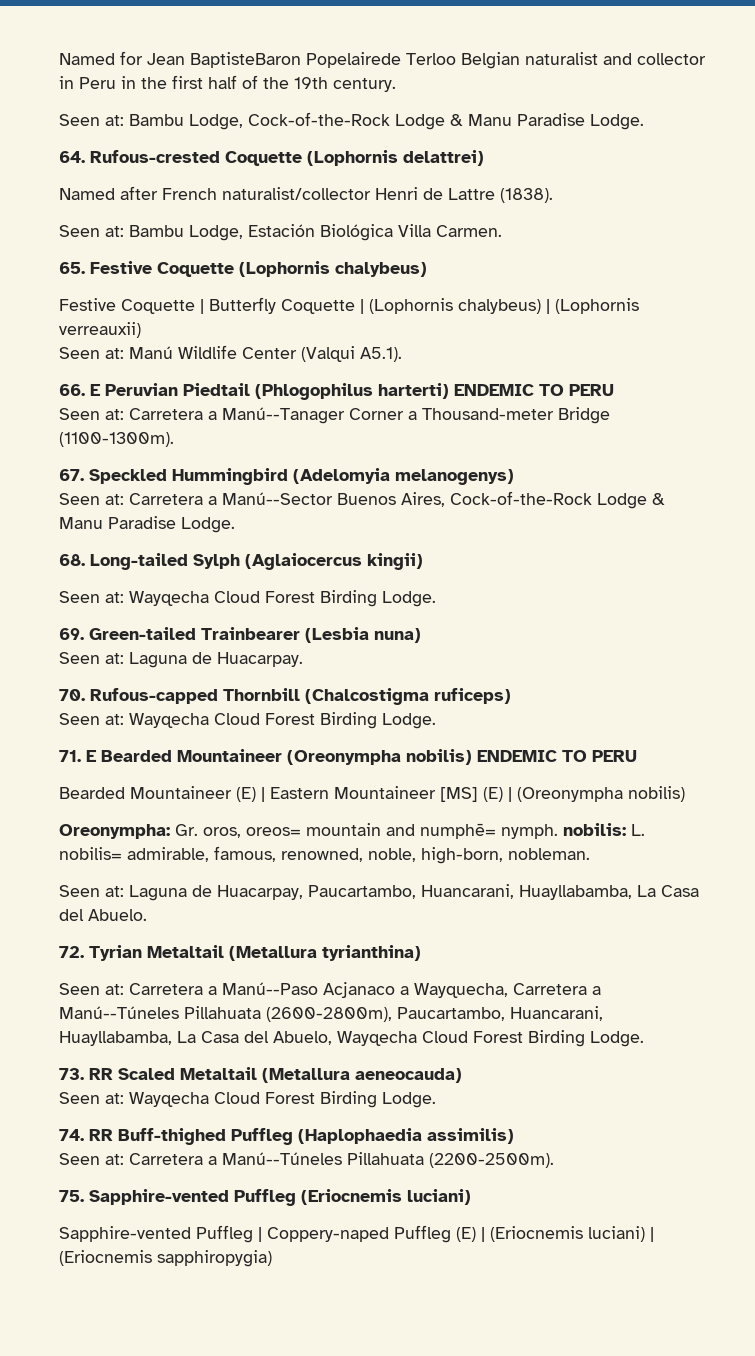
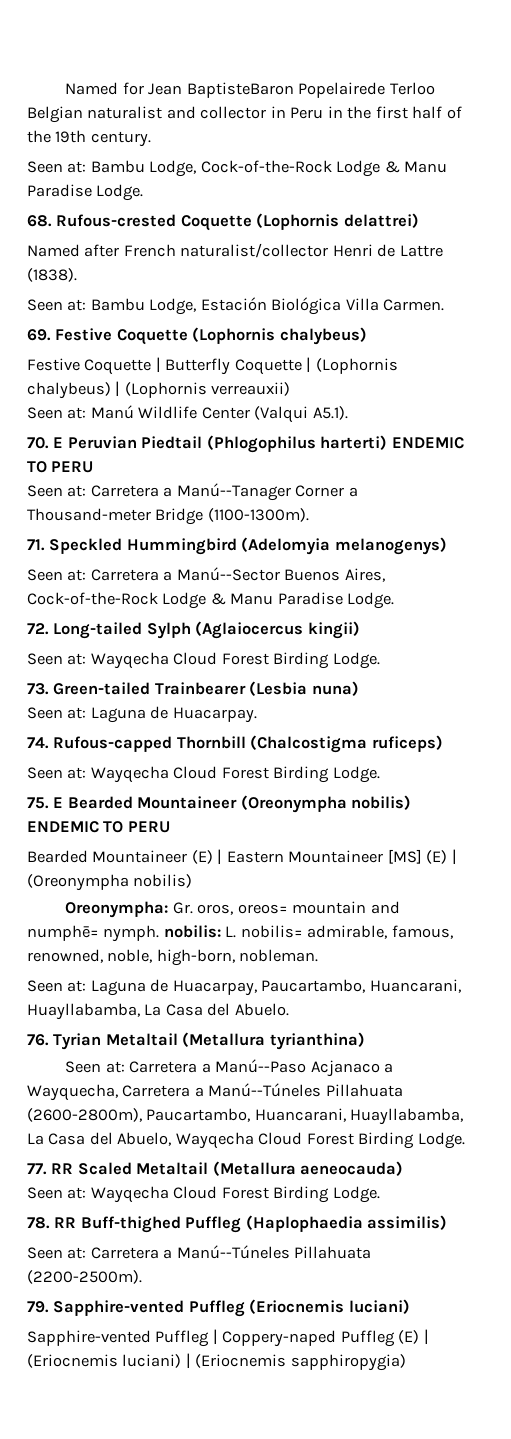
[59,151,85,163] 64. -> [27,215,52,227] 68.
[59,262,85,274] 65. -> [27,329,51,341] 69.
[59,384,85,396] 66. -> [27,437,49,449] 70.
[59,469,84,481] 67. -> [27,539,45,551] 71.
[59,554,85,566] 68. -> [27,623,49,635] 72.
[59,628,84,640] 69. -> [27,683,49,695] 73.
[59,689,85,701] 70. -> [27,737,49,749] 74.
[59,750,81,762] 71. -> [27,797,49,809] 75.
[59,946,84,958] 72. -> [27,1034,49,1046] 76.
[59,1068,84,1080] 73. -> [27,1163,47,1175] 77.
[59,1129,84,1141] 74. -> [27,1217,50,1229] 78.
[59,1190,84,1202] 75. -> [27,1301,49,1313] 79.

